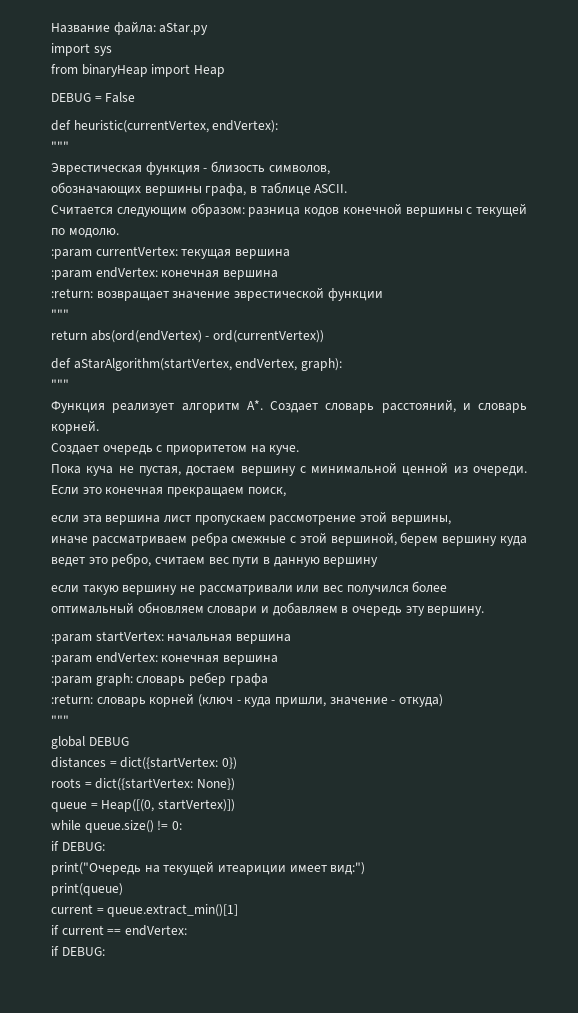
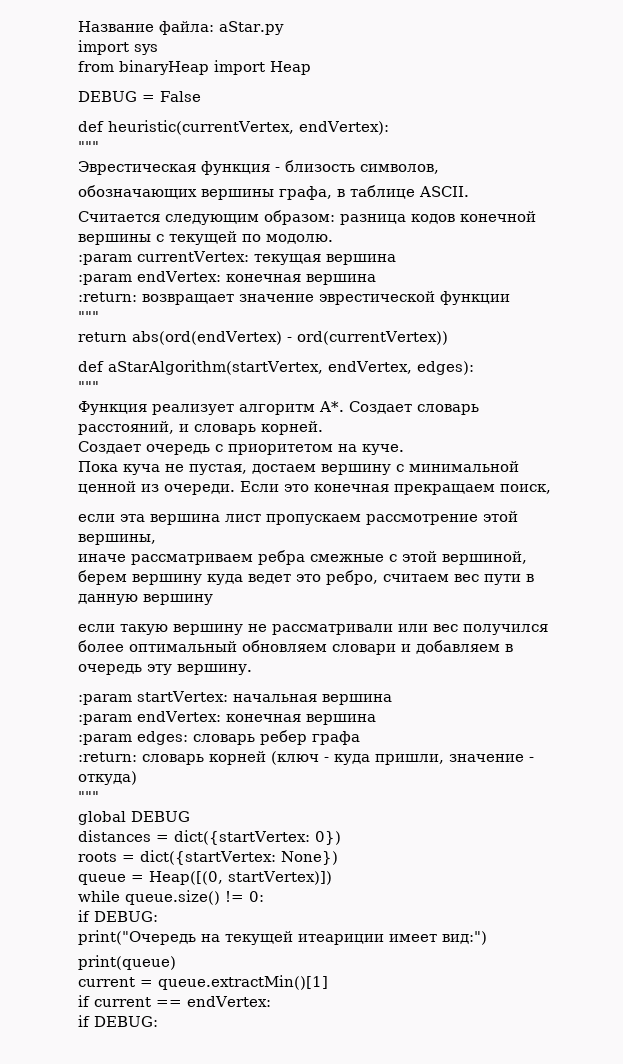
[300,358,342,371] graph): -> [416,361,474,375] edges):
[95,673,133,686] graph: -> [137,731,188,745] edges:
[107,904,239,917] queue.extract_min()[1] -> [158,975,328,990] queue.extractMin()[1]

